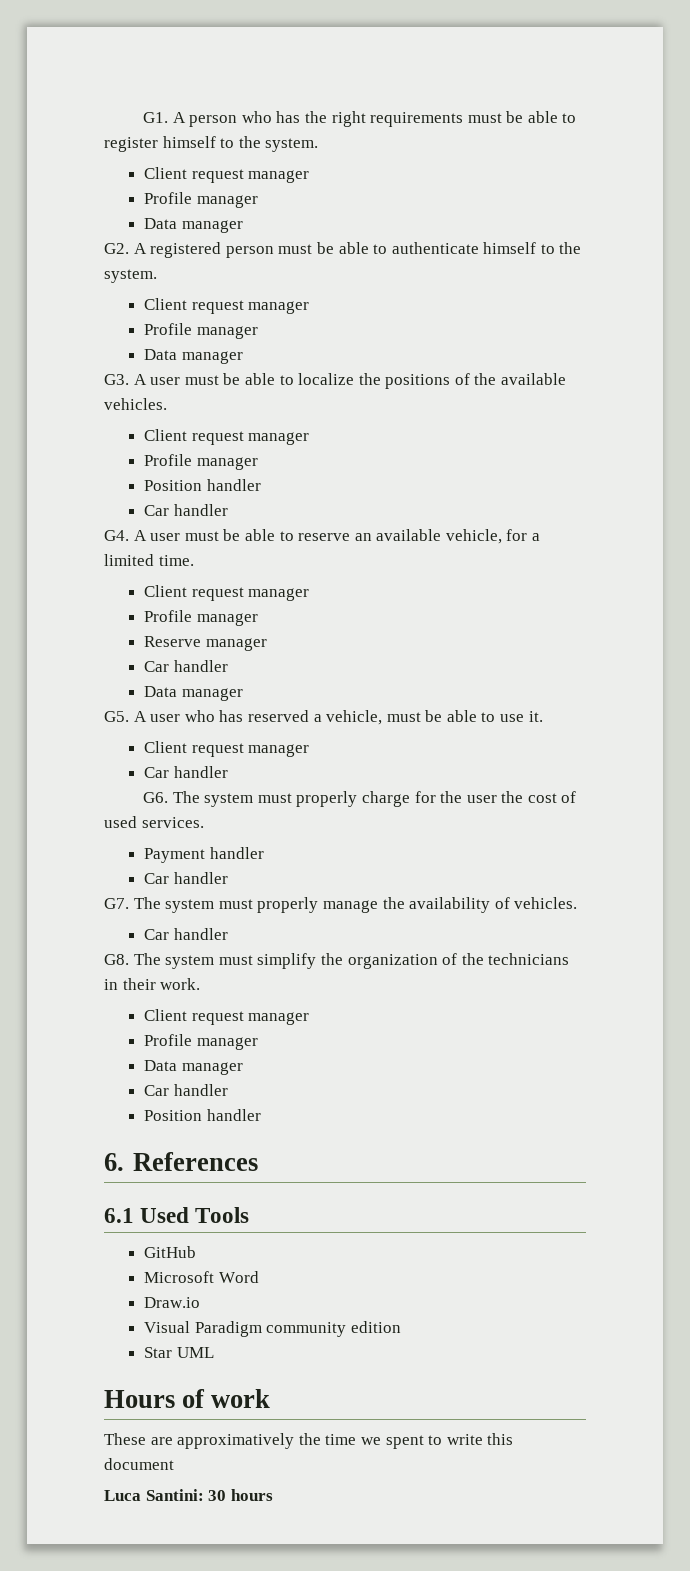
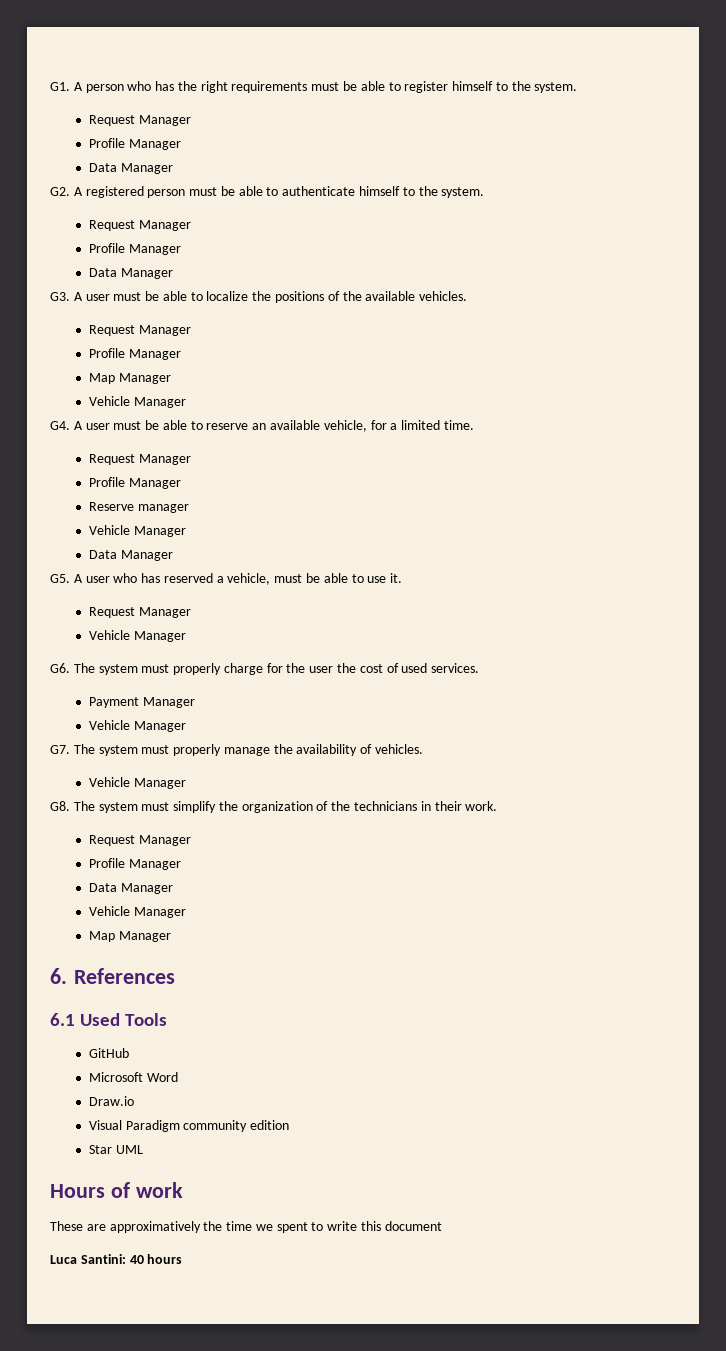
[144,167,310,183] [144,192,258,208] [144,218,243,233] Client request manager // Profile manager // Data manager -> [88,115,191,126] [88,138,181,150] [88,163,173,174] Request Manager // Profile Manager // Data Manager
[144,298,310,314] [144,323,258,339] [144,349,243,364] Client request manager // Profile manager // Data manager -> [88,220,191,231] [88,243,181,255] [88,268,173,279] Request Manager // Profile Manager // Data Manager
[144,429,310,445] [144,454,258,470] [144,479,261,491] [144,504,228,516] Client request manager // Profile manager // Position handler // Car handler -> [88,325,191,336] [88,348,181,360] [88,373,171,384] [88,396,186,408] Request Manager // Profile Manager // Map Manager // Vehicle Manager
[144,585,310,601] [144,610,258,626] Client request manager // Profile manager -> [88,454,191,465] [88,477,181,489] Request Manager // Profile Manager
[144,660,228,672] [144,686,243,701] Car handler // Data manager -> [88,525,186,537] [88,550,173,561] Vehicle Manager // Data Manager
[144,741,310,757] [144,766,228,778] Client request manager // Car handler -> [88,607,191,618] [88,630,186,642] Request Manager // Vehicle Manager
[209,847,264,859] [144,872,228,884] handler // Car handler -> [142,697,195,708] [88,720,186,732] Manager // Vehicle Manager
[144,928,228,940] Car handler -> [88,777,186,789] Vehicle Manager
[144,1009,310,1025] [144,1034,258,1050] [144,1060,243,1075] [144,1084,228,1096] [144,1109,261,1121] Client request manager // Profile manager // Data manager // Car handler // Position handler -> [88,835,191,846] [88,858,181,870] [88,883,173,894] [88,906,186,918] [88,931,171,942] Request Manager // Profile Manager // Data Manager // Vehicle Manager // Map Manager
[208,1490,227,1501] 30 -> [129,1255,144,1264] 40

